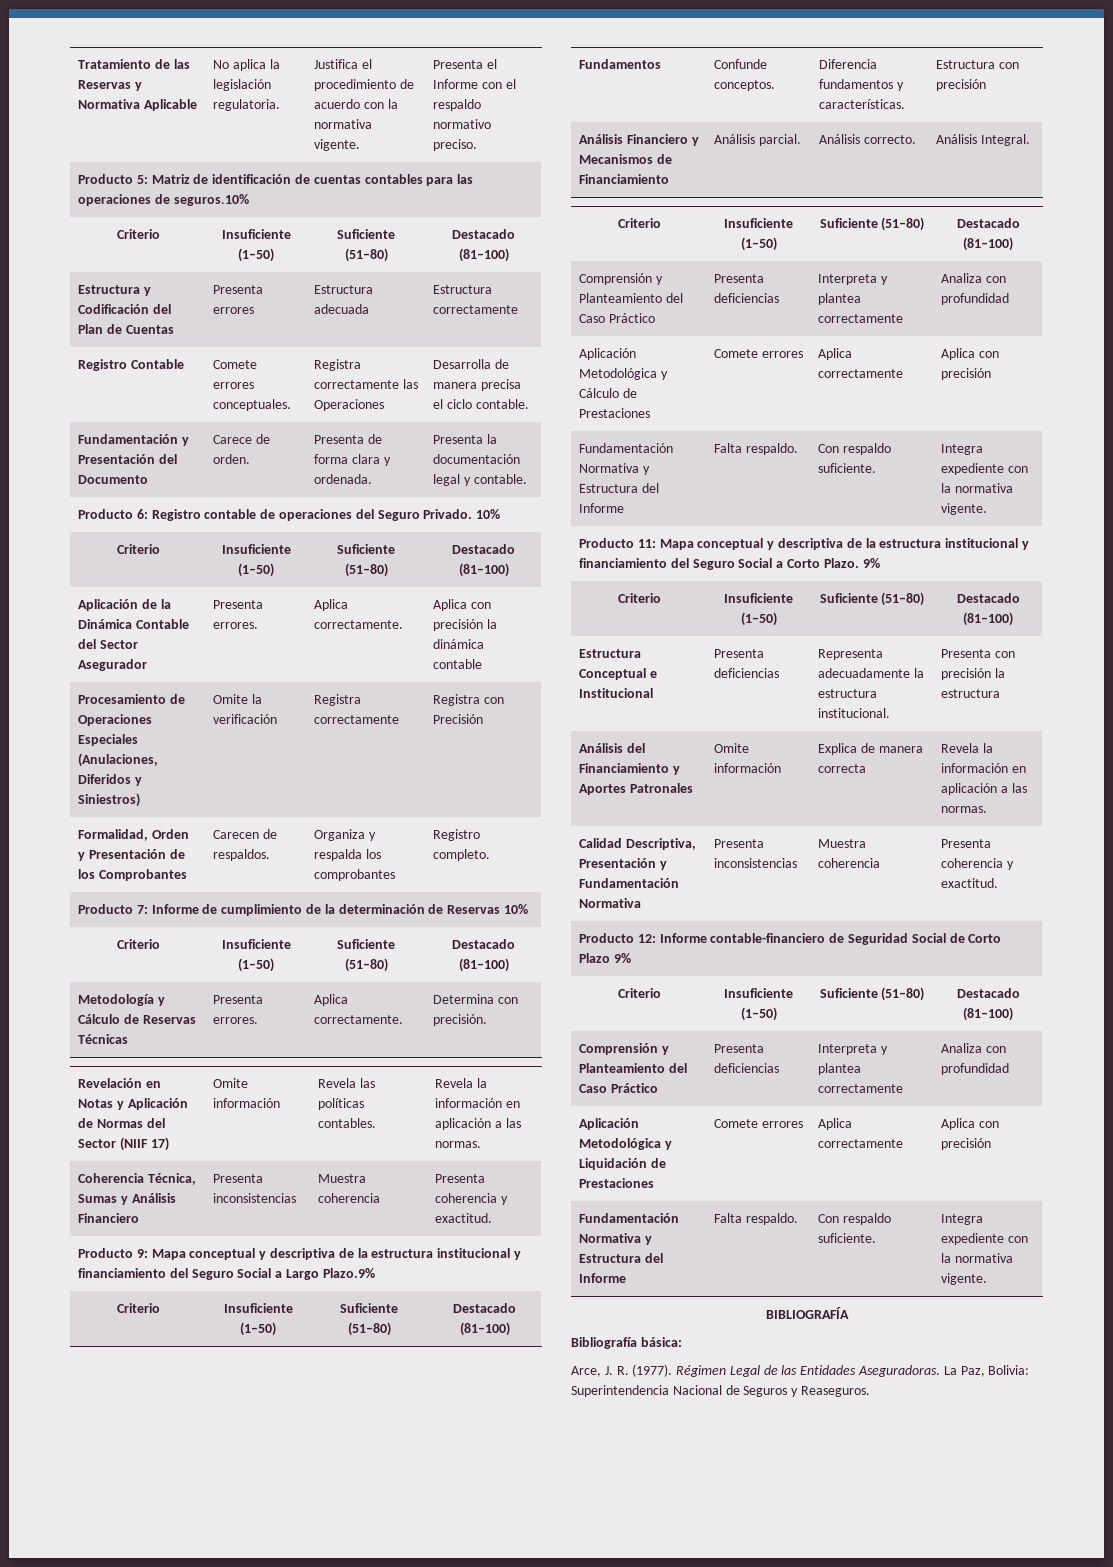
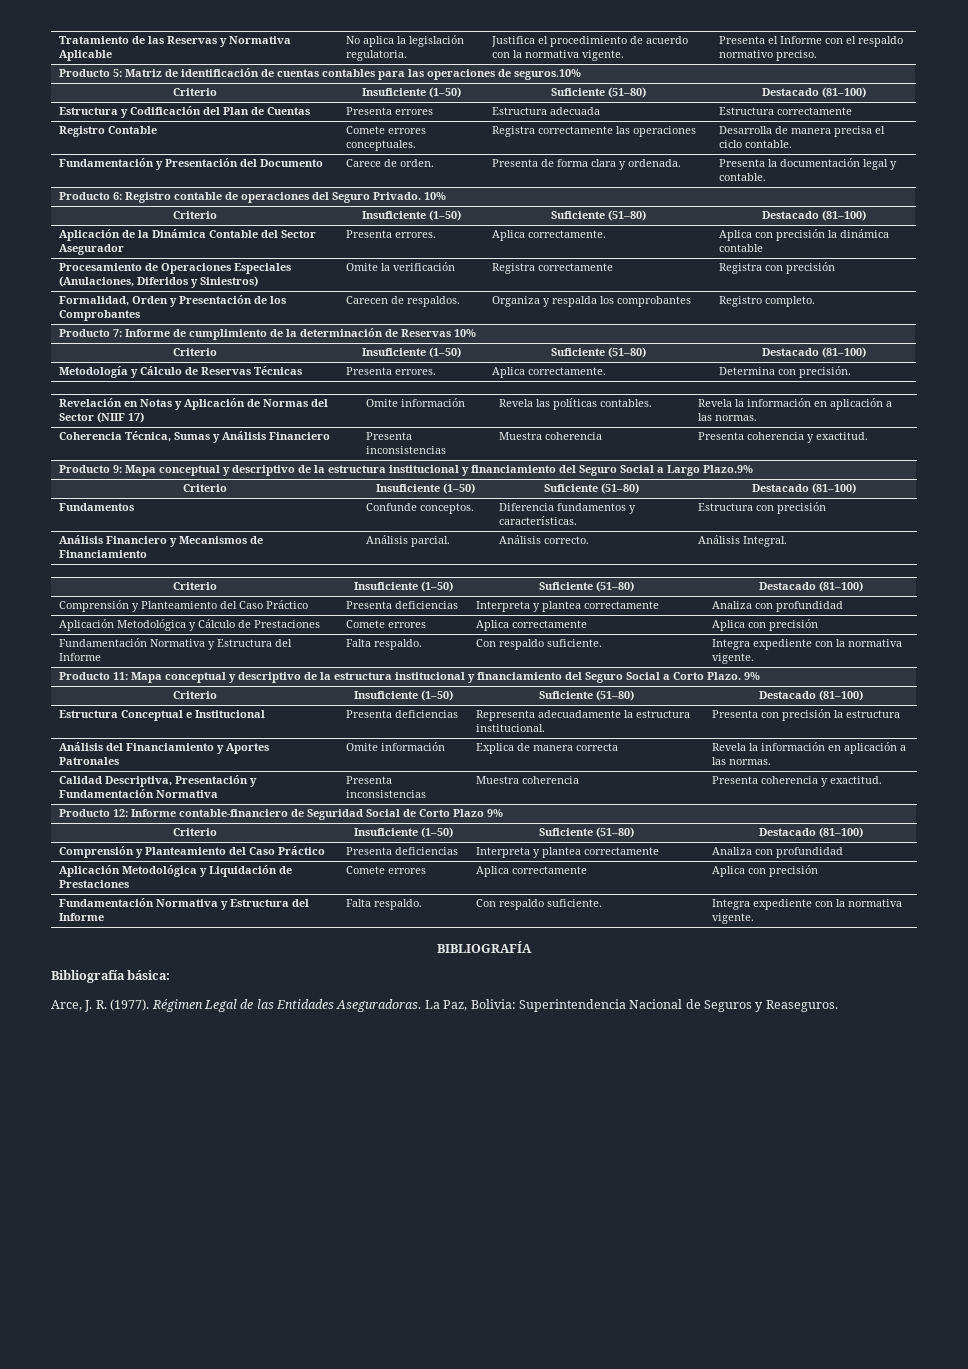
[314,399,385,411] Operaciones -> [633,126,697,137] operaciones
[433,714,484,724] Precisión -> [786,262,836,274] precisión
[269,1248,335,1260] descriptiva -> [232,465,296,476] descriptivo
[777,538,843,550] descriptiva -> [238,672,302,683] descriptivo

